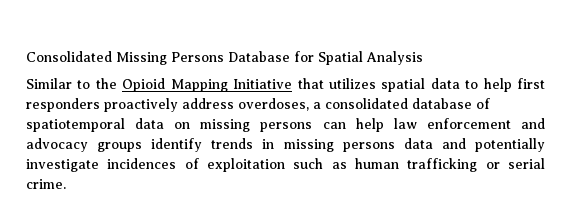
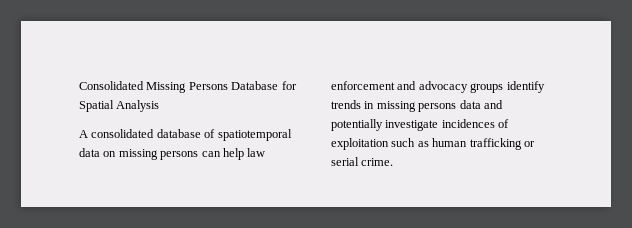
[26,78,546,92] [26,98,321,112] Similar to the Opioid Mapping Initiative that utilizes spatial data to help first responders proactively address overdoses, a -> [79,130,88,138] A

